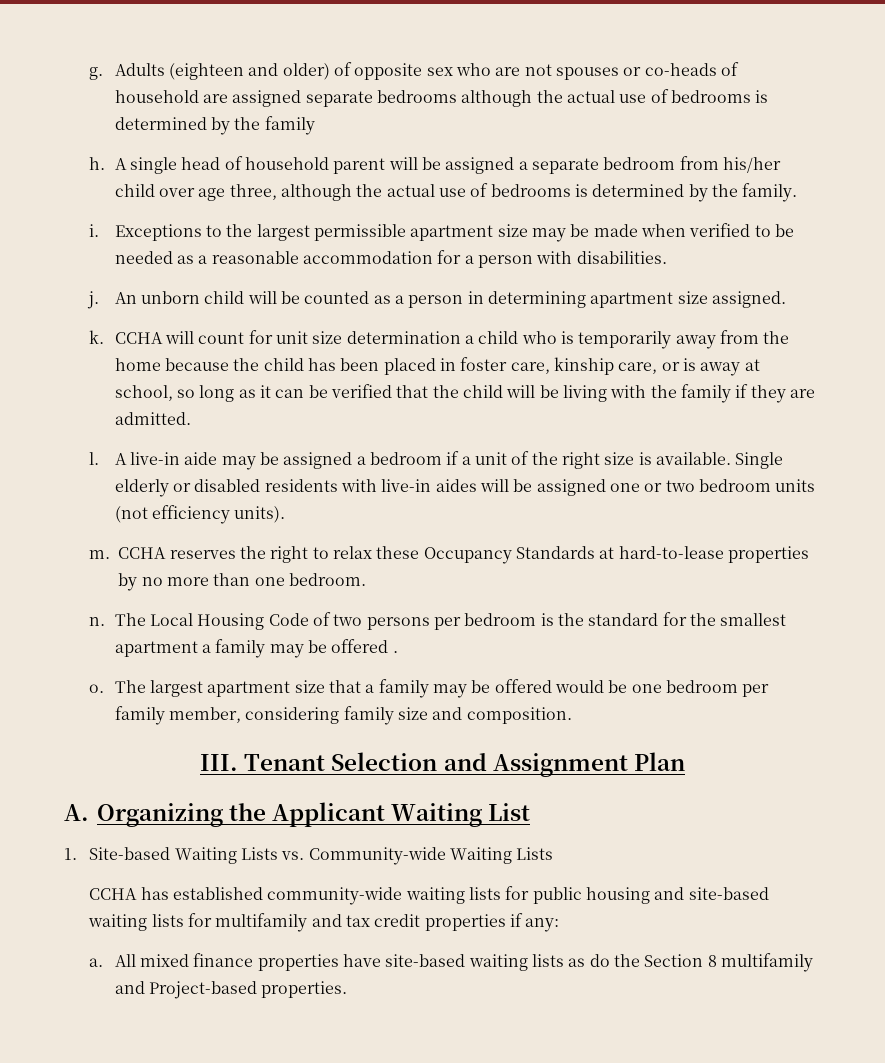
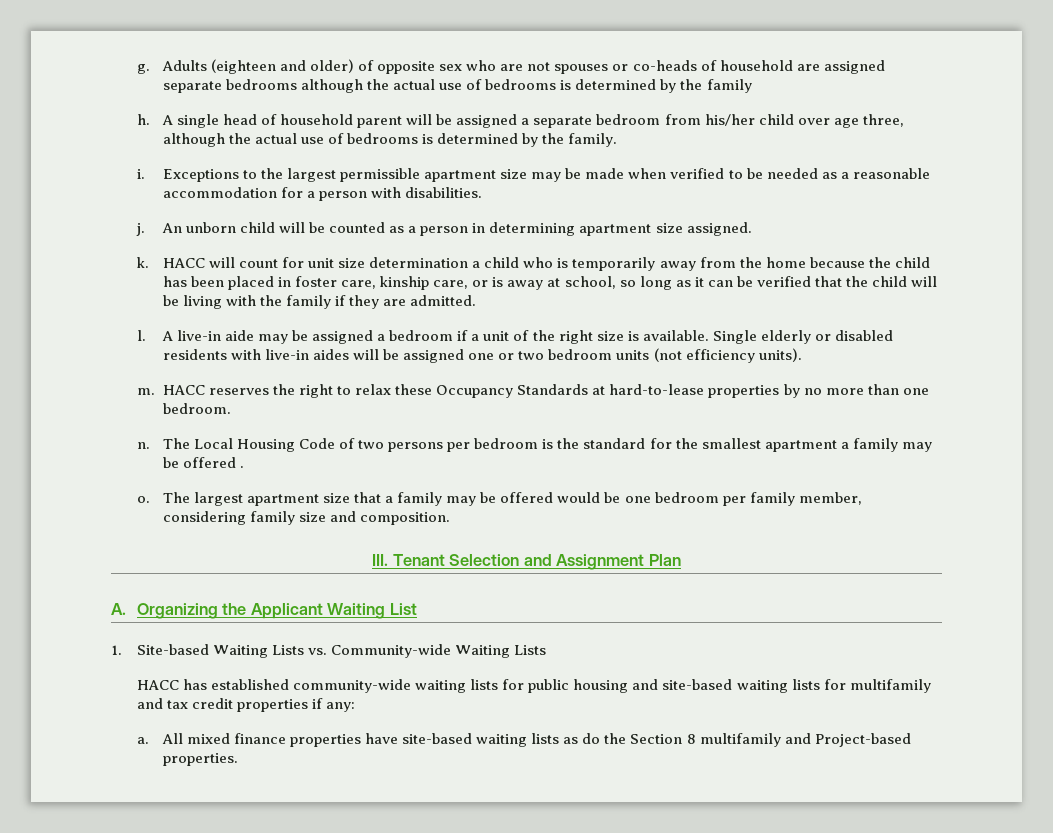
[114,332,163,344] CCHA -> [162,258,205,268] HACC
[118,547,167,559] CCHA -> [162,385,205,395] HACC
[89,888,138,900] CCHA -> [136,680,179,690] HACC

